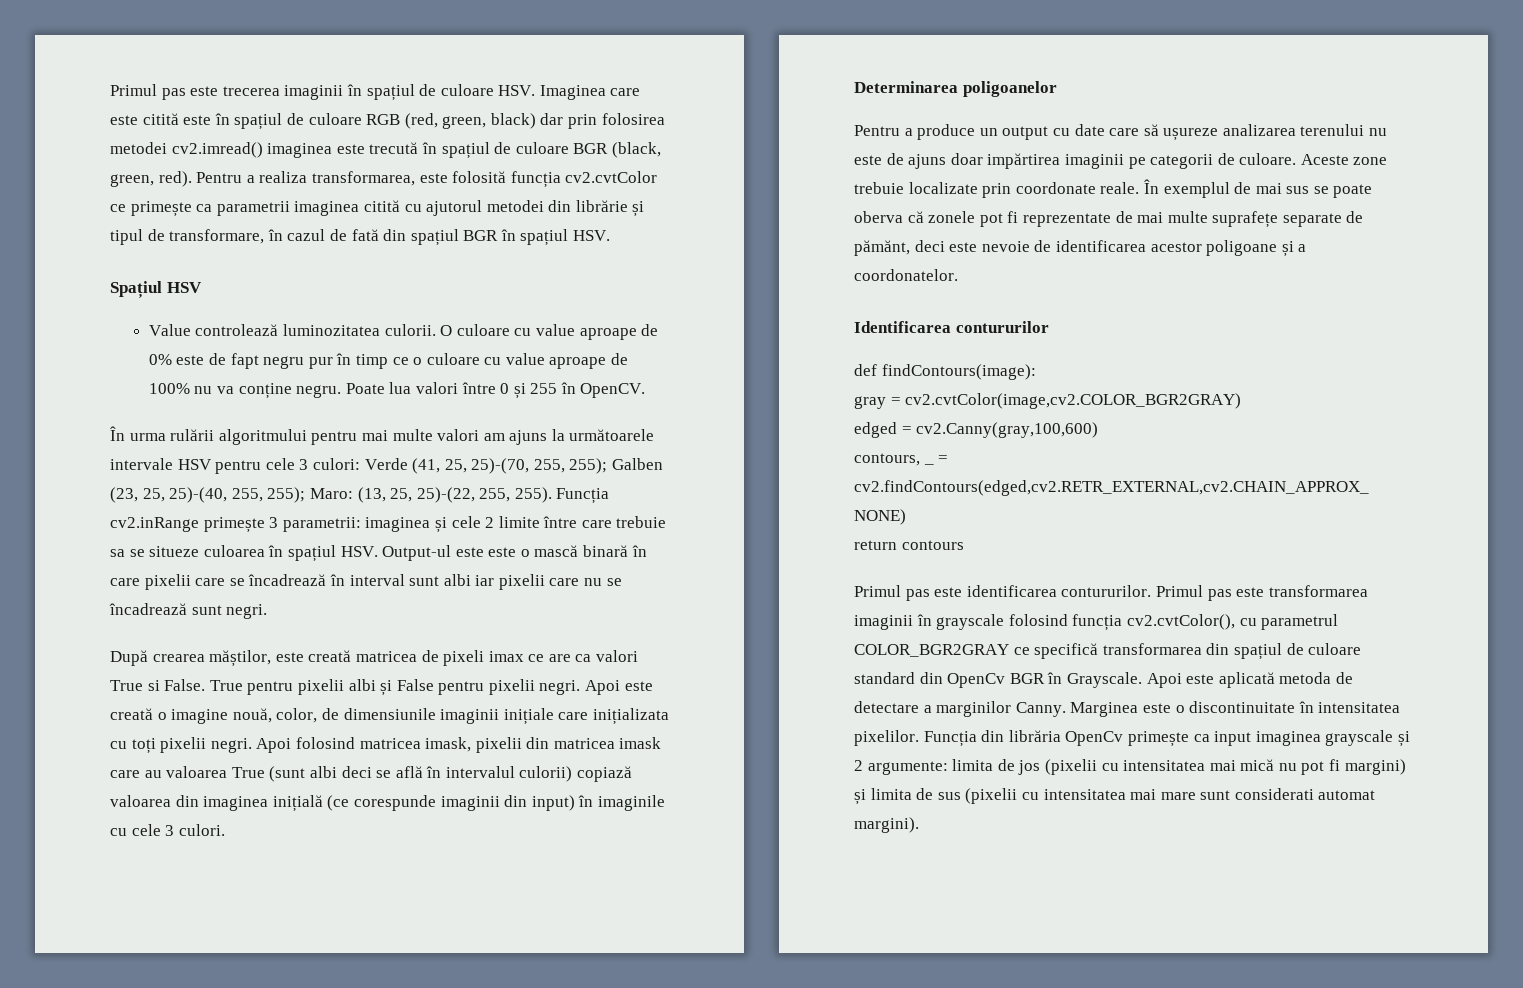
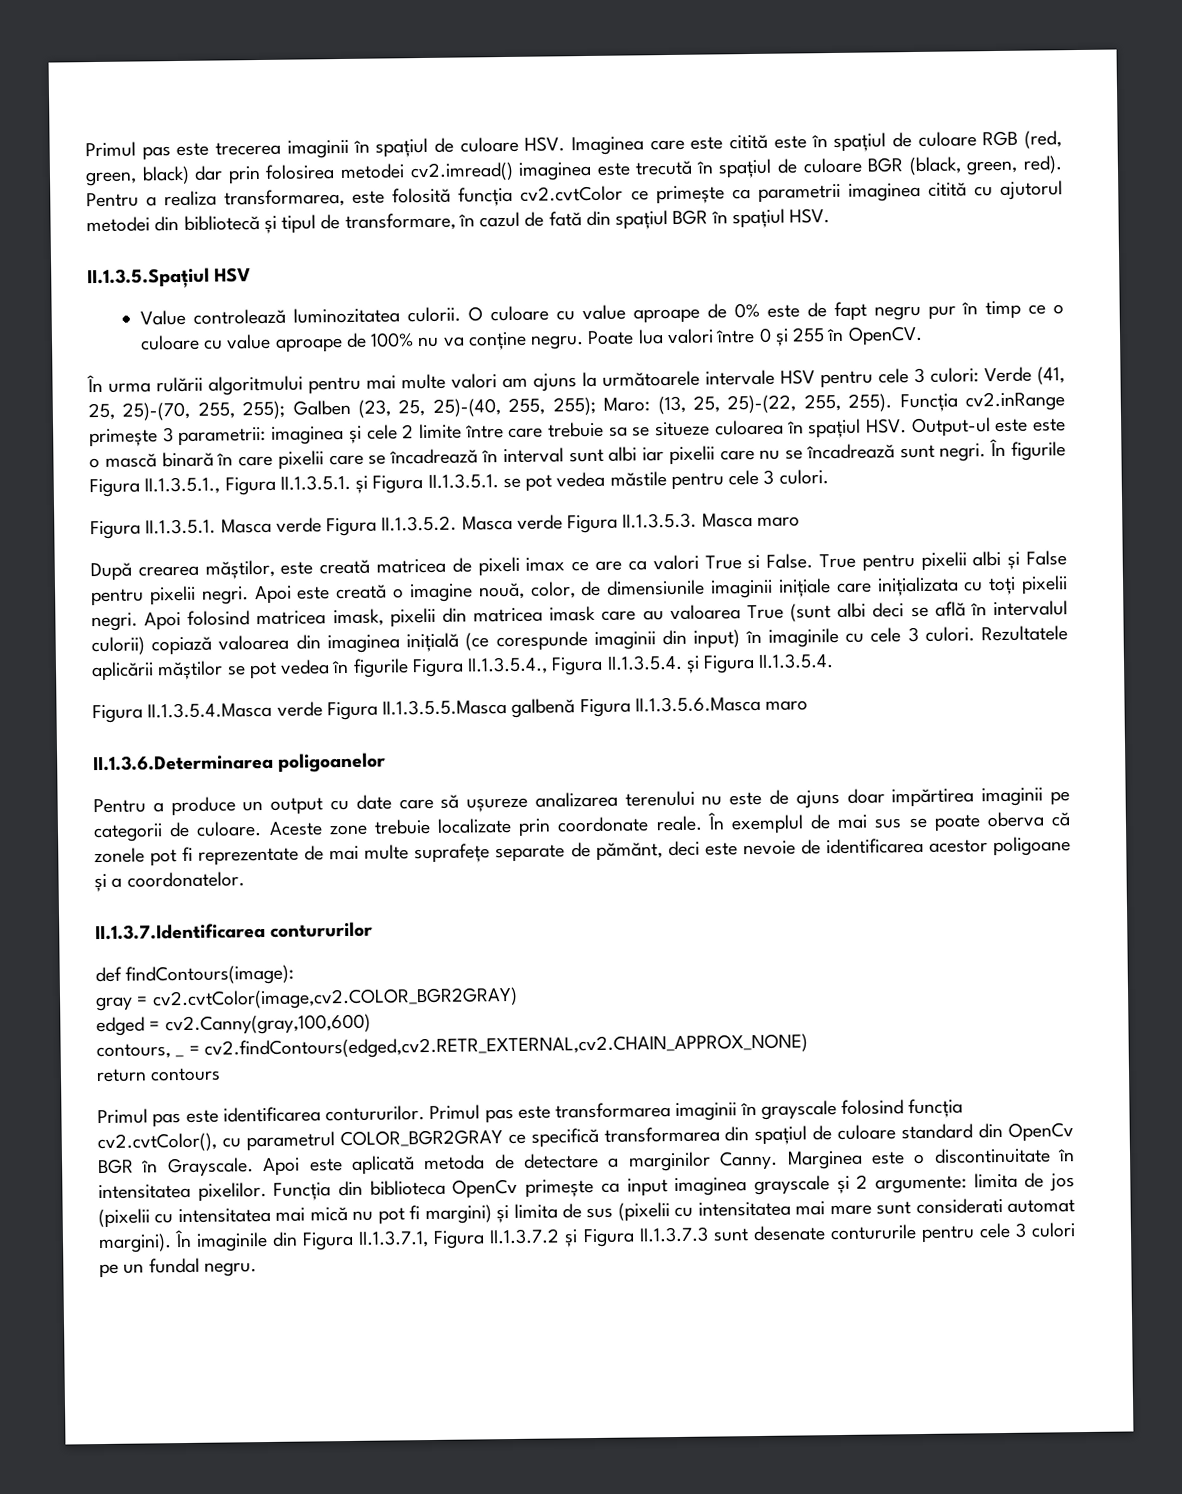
[575,200,628,212] librărie -> [183,215,260,231] bibliotecă
[110,281,162,298] Spațiul -> [87,267,210,290] II.1.3.5.Spațiul
(268, 611) none -> [990,438,1066,461] [89,469,829,498] [90,512,800,540] În figurile Figura II.1.3.5.1., Figura II.1.3.5.1. și Figura II.1.3.5.1. se pot vedea măstile pentru cele 3 culori. // Figura II.1.3.5.1. Masca verde Figura II.1.3.5.2. Masca verde Figura II.1.3.5.3. Masca maro
[854,81,958,93] // Determinarea -> [981,625,1069,642] [91,653,835,682] [92,695,809,724] [93,753,274,772] Rezultatele aplicării măștilor se pot vedea în figurile Figura II.1.3.5.4., Figura II.1.3.5.4. și Figura II.1.3.5.4. // Figura II.1.3.5.4.Masca verde Figura II.1.3.5.5.Masca galbenă Figura II.1.3.5.6.Masca maro // II.1.3.6.Determinarea
[854,321,951,333] Identificarea -> [95,922,266,941] II.1.3.7.Identificarea
[1008,730,1061,742] librăria -> [369,1179,446,1196] biblioteca
(919, 825) none -> [175,1222,1076,1252] [99,1257,257,1279] În imaginile din Figura II.1.3.7.1, Figura II.1.3.7.2 și Figura II.1.3.7.3 sunt desenate contururile pentru cele 3 culori pe un fundal negru.

